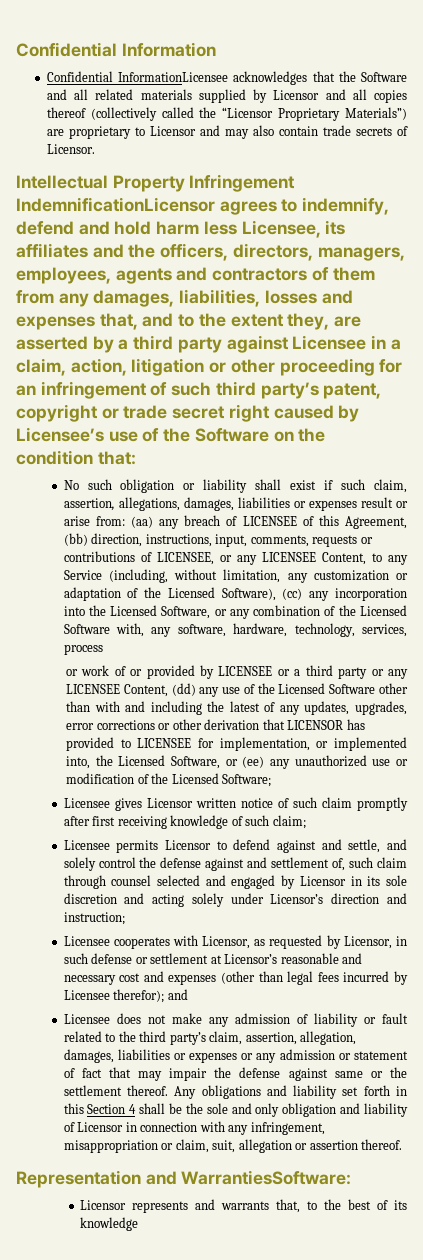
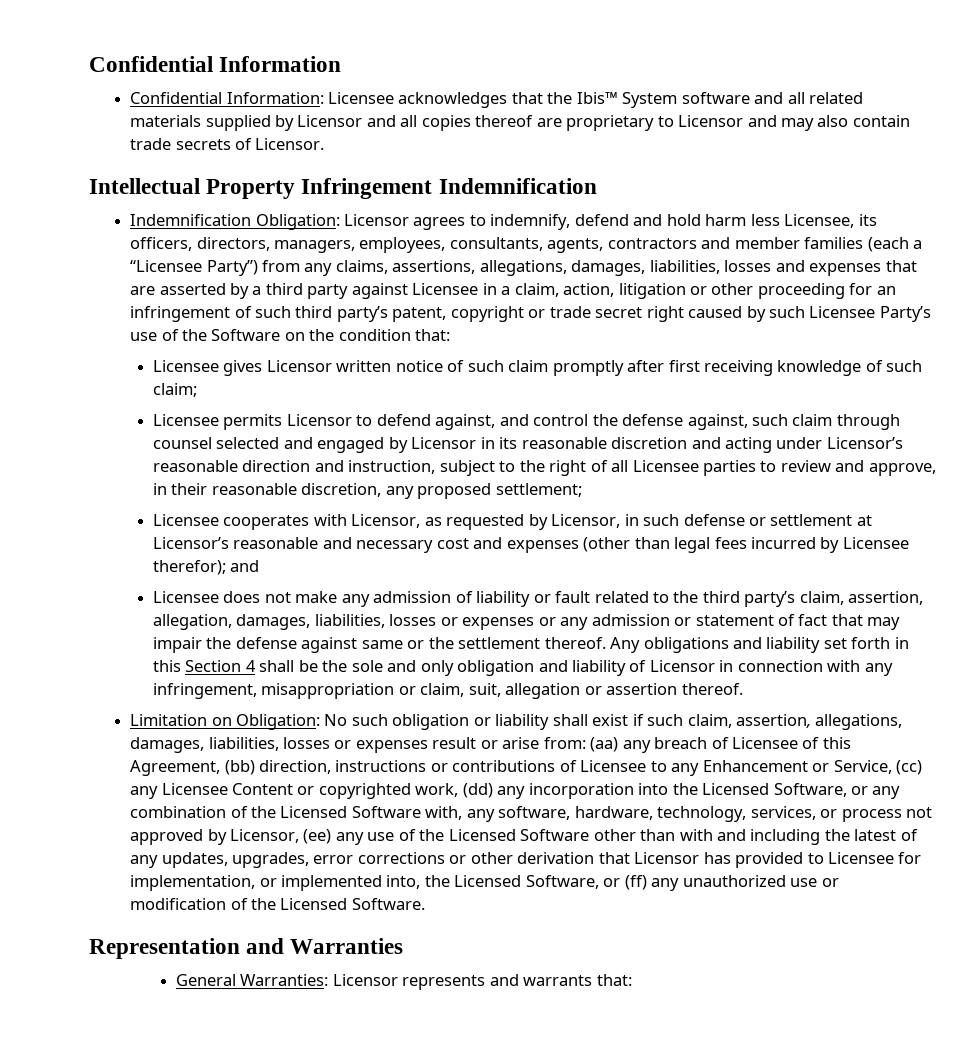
[118,72,229,82] InformationLicensee -> [226,92,394,104] Information: Licensee
[360,72,407,82] Software -> [576,92,750,108] Ibis™ System software
[90,107,407,121] (collectively called the “Licensor Proprietary Materials”) -> (534, 121) none
[16,197,215,212] IndemnificationLicensor -> [438,178,597,194] [130,214,409,230] Indemnification // Indemnification Obligation: Licensor
[16,243,156,258] affiliates and the -> (877, 220) none
[115,267,375,284] [16,290,89,307] agents and contractors of them from any -> [449,237,923,253] [130,260,567,276] consultants, agents, contractors and member families (each a “Licensee Party”) from any claims, assertions, allegations,
[99,313,330,330] that, and to the extent they, -> [885,260,917,272] that
[16,427,104,442] Licensee’s -> [768,306,931,322] such Licensee Party’s
[63,479,408,493] [63,497,408,511] [63,515,407,529] [63,533,373,547] [63,551,409,565] [63,569,409,583] [63,587,407,601] [63,605,407,619] [63,623,407,637] [63,644,103,655] [65,665,408,679] [65,683,408,697] [65,701,407,715] [65,719,365,730] [65,737,407,751] [65,755,408,769] [65,773,272,787] // No such obligation or liability shall exist if such claim, assertion, allegations, damages, liabilities or expenses result or arise from: (aa) any breach of LICENSEE of this Agreement, (bb) direction, instructions, input, comments, requests or contributions of LICENSEE, or any LICENSEE Content, to any Service (including, without limitation, any customization or adaptation of the Licensed Software), (cc) any incorporation into the Licensed Software, or any combination of the Licensed Software with, any software, hardware, technology, services, process // or work of or provided by LICENSEE or a third party or any LICENSEE Content, (dd) any use of the Licensed Software other than with and including the latest of any updates, upgrades, error corrections or other derivation that LICENSOR has provided to LICENSEE for implementation, or implemented into, the Licensed Software, or (ee) any unauthorized use or modification of the Licensed Software; -> (451, 335) none
[276,839,408,853] [63,857,346,871] against and settle, and solely control the defense against and settlement of, -> [435,414,748,430] against, and control the defense against,
[386,875,407,886] sole -> [521,437,607,449] reasonable
[191,893,224,907] solely -> (772, 445) none
(324, 899) none -> [152,460,238,472] reasonable
[63,912,125,925] instruction; -> [348,460,936,476] [152,483,582,499] instruction, subject to the right of all Licensee parties to review and approve, in their reasonable discretion, any proposed settlement;
[117,1049,170,1060] liabilities -> [314,614,437,628] liabilities, losses
(403, 1144) none -> [130,714,903,730] [130,737,851,753] [130,760,922,776] [130,783,901,799] [130,806,932,822] [130,829,918,845] [130,852,922,868] [130,875,839,891] [130,898,425,910] // Limitation on Obligation: No such obligation or liability shall exist if such claim, assertion, allegations, damages, liabilities, losses or expenses result or arise from: (aa) any breach of Licensee of this Agreement, (bb) direction, instructions or contributions of Licensee to any Enhancement or Service, (cc) any Licensee Content or copyrighted work, (dd) any incorporation into the Licensed Software, or any combination of the Licensed Software with, any software, hardware, technology, services, or process not approved by Licensor, (ee) any use of the Licensed Software other than with and including the latest of any updates, upgrades, error corrections or other derivation that Licensor has provided to Licensee for implementation, or implemented into, the Licensed Software, or (ff) any unauthorized use or modification of the Licensed Software.
[181,1170,352,1185] WarrantiesSoftware: // -> [290,938,404,954] [175,974,329,986] Warranties // General Warranties:
[276,1199,408,1213] [80,1217,139,1231] that, to the best of its knowledge -> [596,974,632,986] that:

